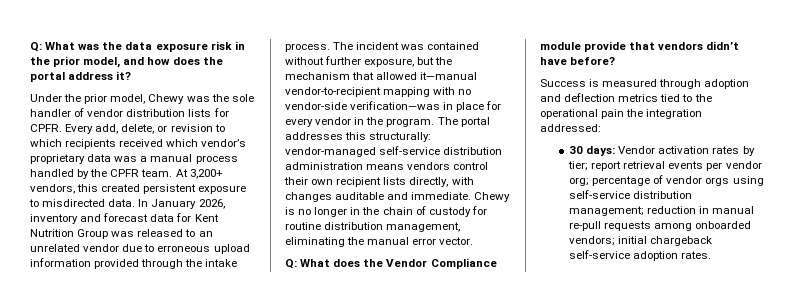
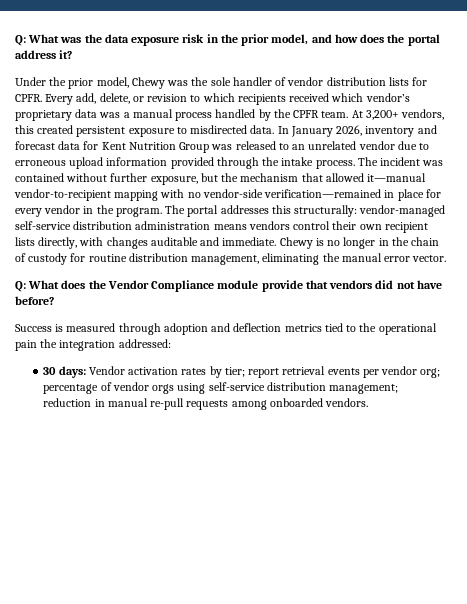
[350,101,441,110] verification—was -> [264,189,382,198] verification—remained
[706,41,740,50] didn’t -> [375,280,415,289] did not
[568,236,713,246] [568,250,712,261] vendors; initial chargeback self-service adoption rates. -> [325,398,369,407] vendors.

